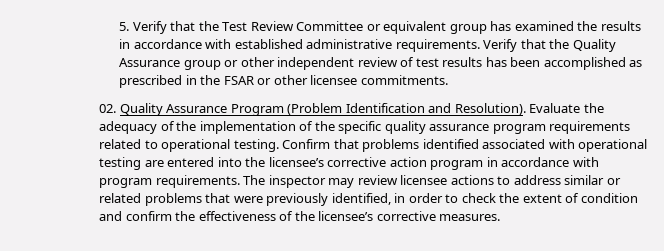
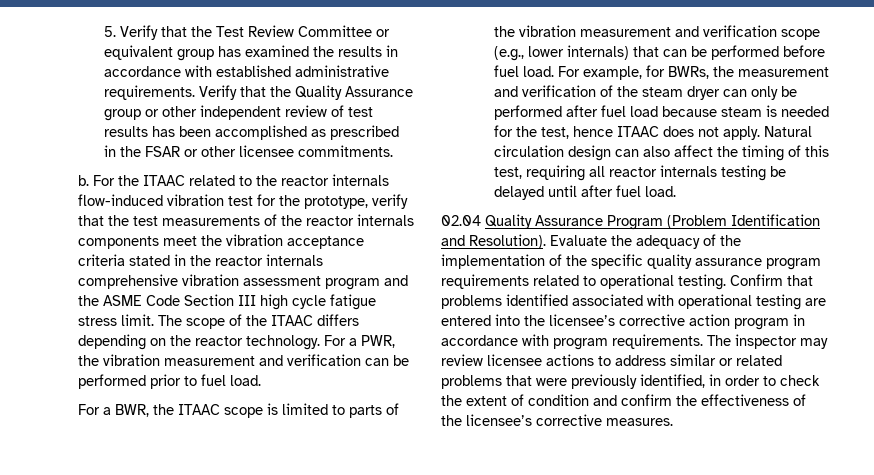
[99,104,117,113] 02. -> [77,174,389,186] [77,194,408,209] [77,214,414,226] [77,234,364,249] [77,254,323,266] [77,274,408,290] [77,294,376,310] [77,314,359,329] [77,334,395,350] [77,354,409,366] [77,374,261,389] [77,403,399,418] [493,25,820,40] [493,45,825,61] [493,65,829,80] [493,85,797,100] [493,105,829,120] [493,125,812,140] [493,145,829,161] [493,165,786,181] [493,185,676,200] [441,215,481,226] b. For the ITAAC related to the reactor internals flow-induced vibration test for the prototype, verify that the test measurements of the reactor internals components meet the vibration acceptance criteria stated in the reactor internals comprehensive vibration assessment program and the ASME Code Section III high cycle fatigue stress limit. The scope of the ITAAC differs depending on the reactor technology. For a PWR, the vibration measurement and verification can be performed prior to fuel load. // For a BWR, the ITAAC scope is limited to parts of the vibration measurement and verification scope (e.g., lower internals) that can be performed before fuel load. For example, for BWRs, the measurement and verification of the steam dryer can only be performed after fuel load because steam is needed for the test, hence ITAAC does not apply. Natural circulation design can also affect the timing of this test, requiring all reactor internals testing be delayed until after fuel load. // 02.04

